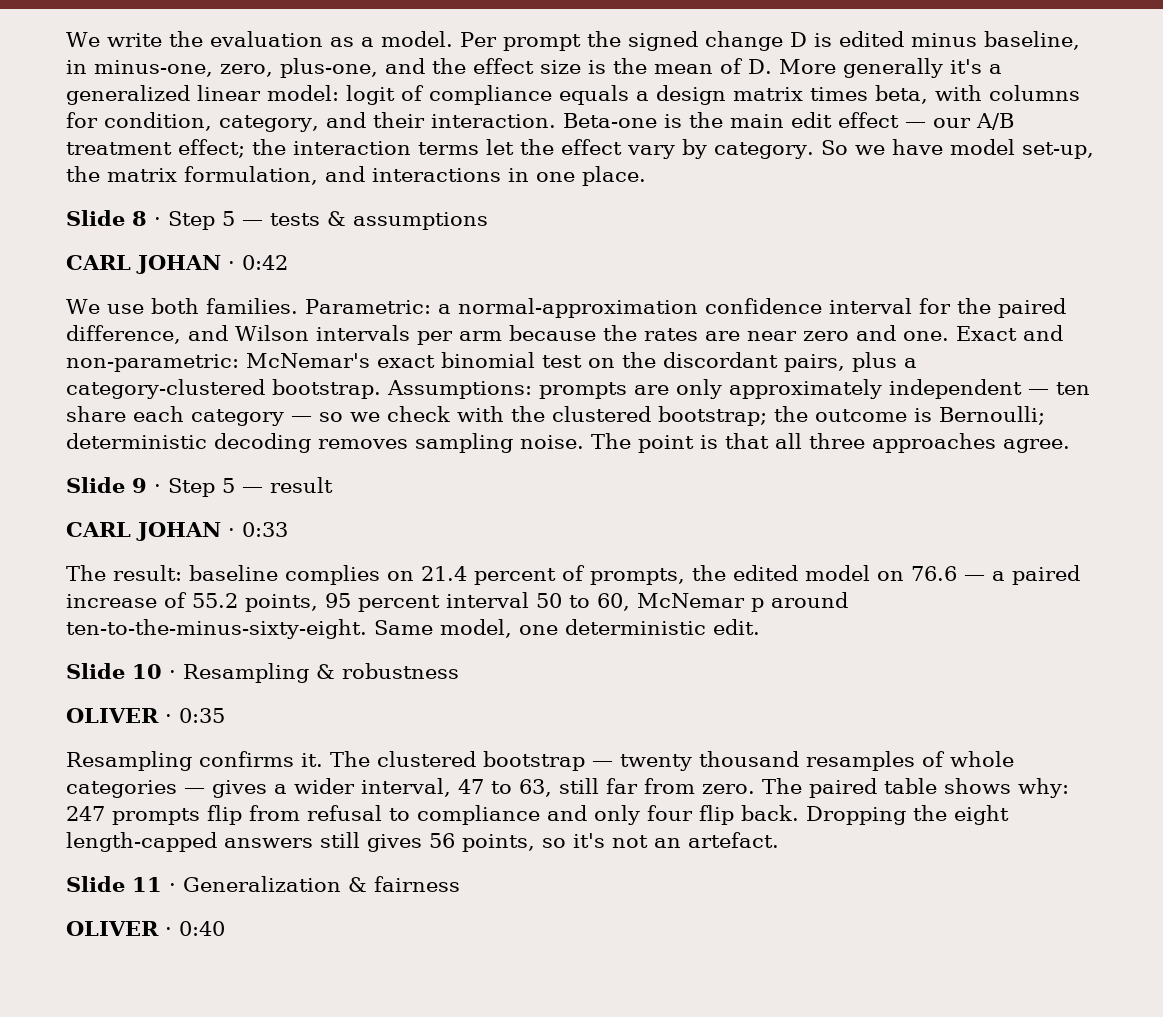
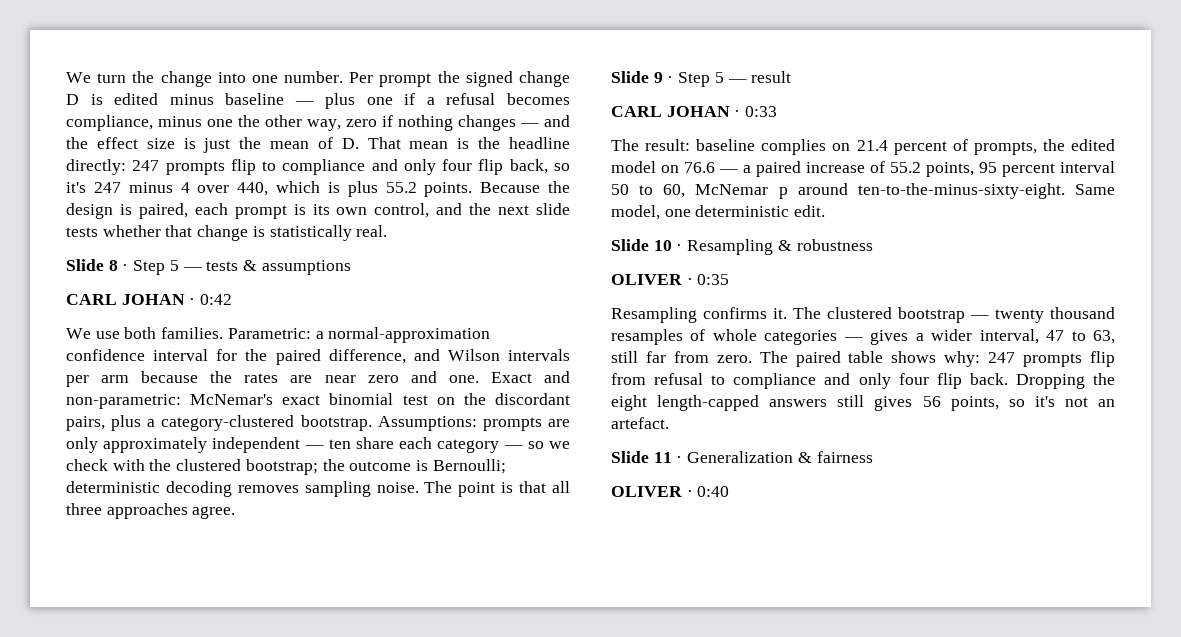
[66,31,453,47] We write the evaluation as a model. -> [66,71,344,87] We turn the change into one number.
[983,31,1080,50] [66,58,378,78] baseline, in minus-one, zero, plus-one, -> [225,93,570,109] [66,115,539,131] baseline — plus one if a refusal becomes compliance, minus one the other way, zero if nothing changes —
(606, 67) none -> [203,138,231,153] just
[778,58,1002,78] [66,85,1080,105] [66,112,1014,132] [66,139,1094,159] [66,166,646,186] More generally it's a generalized linear model: logit of compliance equals a design matrix times beta, with columns for condition, category, and their interaction. Beta-one is the main edit effect — our A/B treatment effect; the interaction terms let the effect vary by category. So we have model set-up, the matrix formulation, and interactions in one place. -> [367,137,571,149] [66,159,570,175] [66,181,570,197] [66,203,570,219] [66,225,388,241] That mean is the headline directly: 247 prompts flip to compliance and only four flip back, so it's 247 minus 4 over 440, which is plus 55.2 points. Because the design is paired, each prompt is its own control, and the next slide tests whether that change is statistically real.

